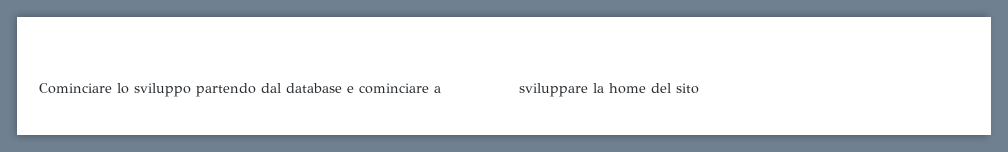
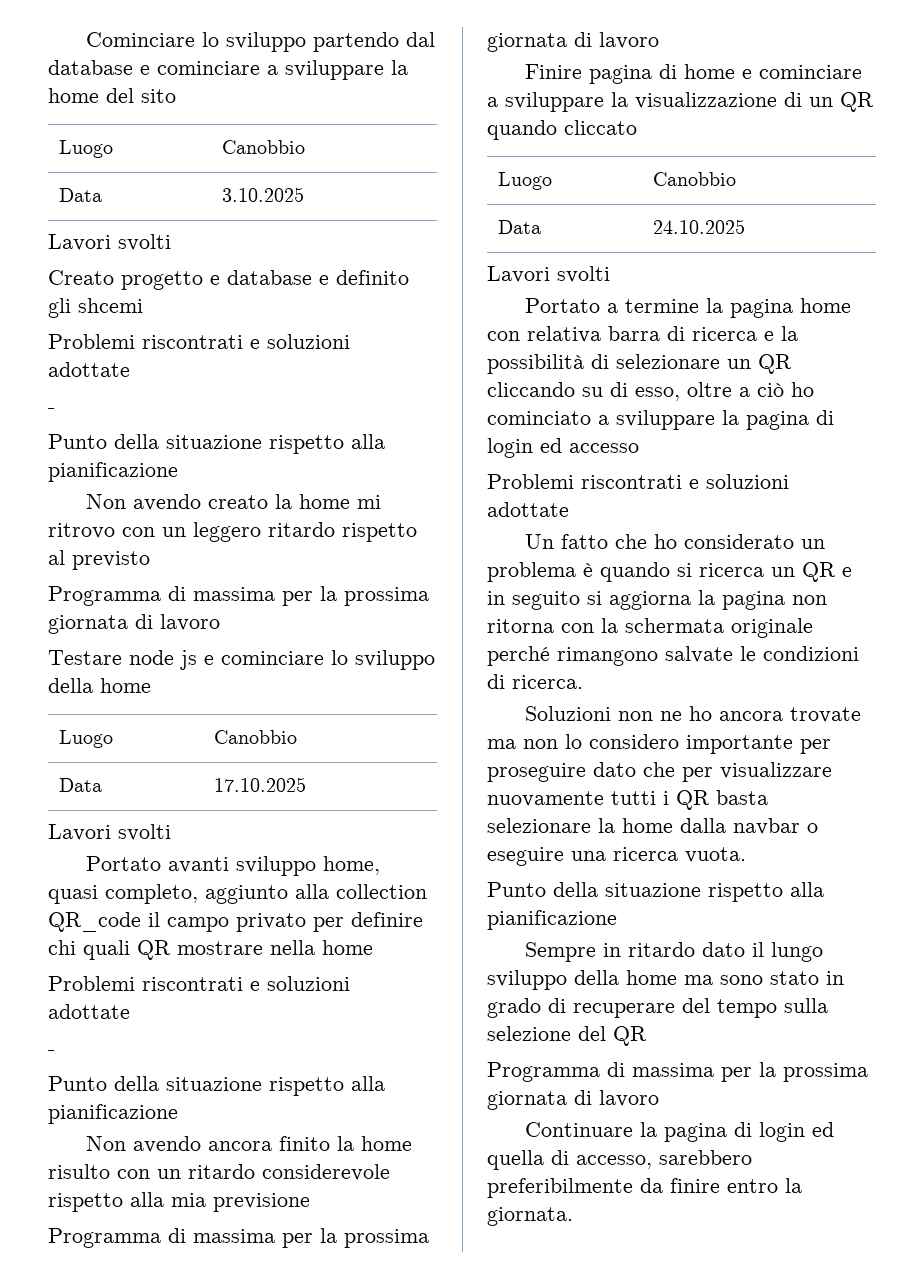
(699, 88) none -> [58,140,113,158] [221,140,305,154] [58,188,102,202] [221,187,304,202] [48,234,171,251] [48,270,409,290] [48,298,143,318] [48,334,350,349] [48,362,130,377] [48,408,55,413] [48,434,385,454] [48,462,178,482] [86,494,382,511] [48,522,417,542] [48,550,150,570] [48,586,429,606] [48,614,220,634] [48,650,435,670] [48,678,151,693] [58,730,113,748] [213,730,297,744] [58,778,102,792] [213,777,306,792] [48,824,171,841] [86,856,381,876] [48,884,427,904] [48,912,423,932] [48,940,373,960] [48,976,350,991] [48,1004,130,1019] [48,1050,55,1055] [48,1076,385,1096] [48,1104,178,1124] [86,1136,413,1153] [48,1164,390,1181] [48,1192,310,1212] [48,1228,429,1248] [487,32,659,52] [525,64,863,84] [487,92,874,112] [487,120,637,140] [497,172,552,190] [652,172,736,186] [497,220,541,234] [652,219,745,234] [487,266,610,283] [525,298,852,318] [487,326,798,343] [487,354,792,374] [487,382,814,401] [487,410,834,430] [487,438,639,458] [487,474,789,489] [487,502,569,517] [525,534,826,549] [487,562,852,582] [487,590,827,610] [487,618,813,638] [487,646,859,666] [487,674,583,689] [525,706,862,723] [487,734,831,754] [487,762,832,782] [487,790,768,810] [487,818,818,835] [487,847,746,866] [487,882,824,902] [487,910,617,930] [525,942,824,962] [487,970,844,990] [487,998,828,1018] [487,1026,647,1046] [487,1062,868,1082] [487,1090,659,1110] [525,1122,835,1142] [487,1150,752,1170] [487,1178,802,1198] [487,1207,573,1226] // Luogo | Canobbio // Data | 3.10.2025 // Lavori svolti // Creato progetto e database e definito gli shcemi // Problemi riscontrati e soluzioni adottate // - // Punto della situazione rispetto alla pianificazione // Non avendo creato la home mi ritrovo con un leggero ritardo rispetto al previsto // Programma di massima per la prossima giornata di lavoro // Testare node js e cominciare lo sviluppo della home // Luogo | Canobbio // Data | 17.10.2025 // Lavori svolti // Portato avanti sviluppo home, quasi completo, aggiunto alla collection QR_code il campo privato per definire chi quali QR mostrare nella home // Problemi riscontrati e soluzioni adottate // - // Punto della situazione rispetto alla pianificazione // Non avendo ancora finito la home risulto con un ritardo considerevole rispetto alla mia previsione // Programma di massima per la prossima giornata di lavoro // Finire pagina di home e cominciare a sviluppare la visualizzazione di un QR quando cliccato // Luogo | Canobbio // Data | 24.10.2025 // Lavori svolti // Portato a termine la pagina home con relativa barra di ricerca e la possibilità di selezionare un QR cliccando su di esso, oltre a ciò ho cominciato a sviluppare la pagina di login ed accesso // Problemi riscontrati e soluzioni adottate // Un fatto che ho considerato un problema è quando si ricerca un QR e in seguito si aggiorna la pagina non ritorna con la schermata originale perché rimangono salvate le condizioni di ricerca. // Soluzioni non ne ho ancora trovate ma non lo considero importante per proseguire dato che per visualizzare nuovamente tutti i QR basta selezionare la home dalla navbar o eseguire una ricerca vuota. // Punto della situazione rispetto alla pianificazione // Sempre in ritardo dato il lungo sviluppo della home ma sono stato in grado di recuperare del tempo sulla selezione del QR // Programma di massima per la prossima giornata di lavoro // Continuare la pagina di login ed quella di accesso, sarebbero preferibilmente da finire entro la giornata.

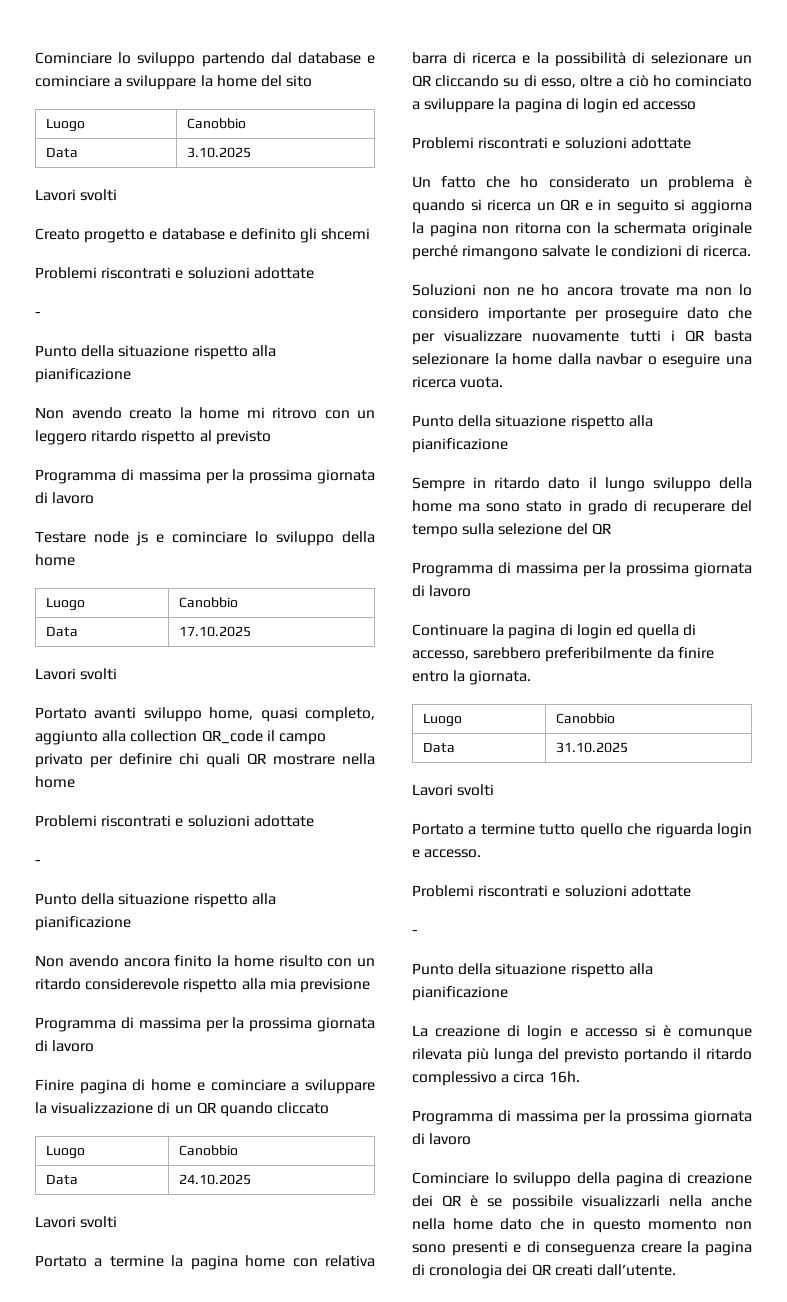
(573, 1216) none -> [422,713,462,727] [555,713,615,724] [422,742,455,753] [555,742,628,753] [412,784,495,796] [412,823,752,838] [412,849,482,858] [412,885,691,897] [412,930,418,935] [412,963,653,978] [412,986,508,1001] [412,1025,752,1040] [412,1048,752,1063] [412,1071,580,1086] [412,1110,752,1125] [412,1133,472,1145] [412,1172,752,1187] [412,1195,752,1210] [412,1218,752,1233] [412,1241,752,1256] [412,1264,676,1279] // Luogo | Canobbio // Data | 31.10.2025 // Lavori svolti // Portato a termine tutto quello che riguarda login e accesso. // Problemi riscontrati e soluzioni adottate // - // Punto della situazione rispetto alla pianificazione // La creazione di login e accesso si è comunque rilevata più lunga del previsto portando il ritardo complessivo a circa 16h. // Programma di massima per la prossima giornata di lavoro // Cominciare lo sviluppo della pagina di creazione dei QR è se possibile visualizzarli nella anche nella home dato che in questo momento non sono presenti e di conseguenza creare la pagina di cronologia dei QR creati dall’utente.

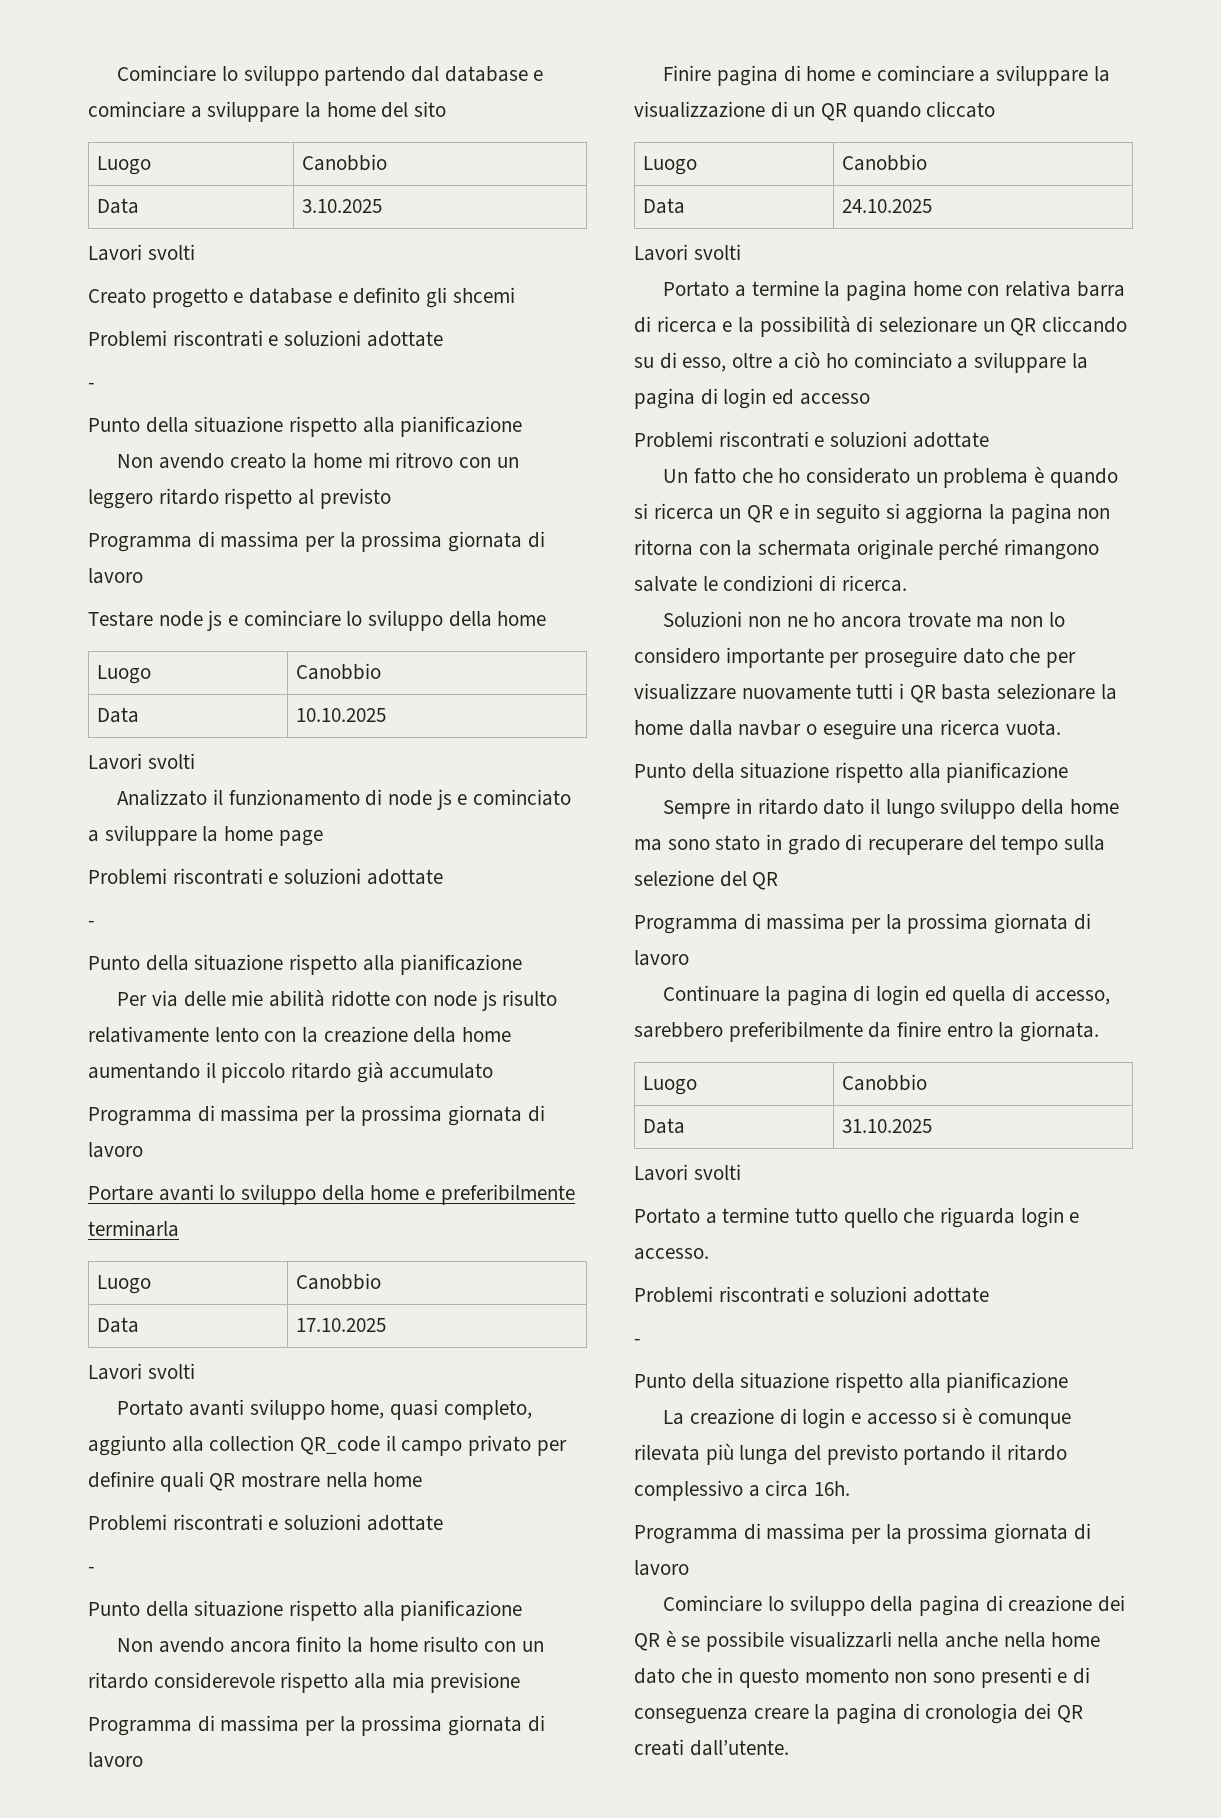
(238, 602) none -> [97,707,140,723] [296,708,387,722] [88,753,195,770] [117,789,572,810] [88,825,323,846] [88,868,443,885] [88,921,95,927] [88,954,523,975] [117,990,558,1011] [88,1026,512,1043] [88,1062,494,1083] [88,1105,545,1126] [88,1142,143,1158] [88,1184,575,1205] [88,1220,179,1237] [97,1275,152,1294] [296,1273,382,1290] // Data | 10.10.2025 // Lavori svolti // Analizzato il funzionamento di node js e cominciato a sviluppare la home page // Problemi riscontrati e soluzioni adottate // - // Punto della situazione rispetto alla pianificazione // Per via delle mie abilità ridotte con node js risulto relativamente lento con la creazione della home aumentando il piccolo ritardo già accumulato // Programma di massima per la prossima giornata di lavoro // Portare avanti lo sviluppo della home e preferibilmente terminarla // Luogo | Canobbio
[179,753,199,765] chi -> (154, 1479) none

